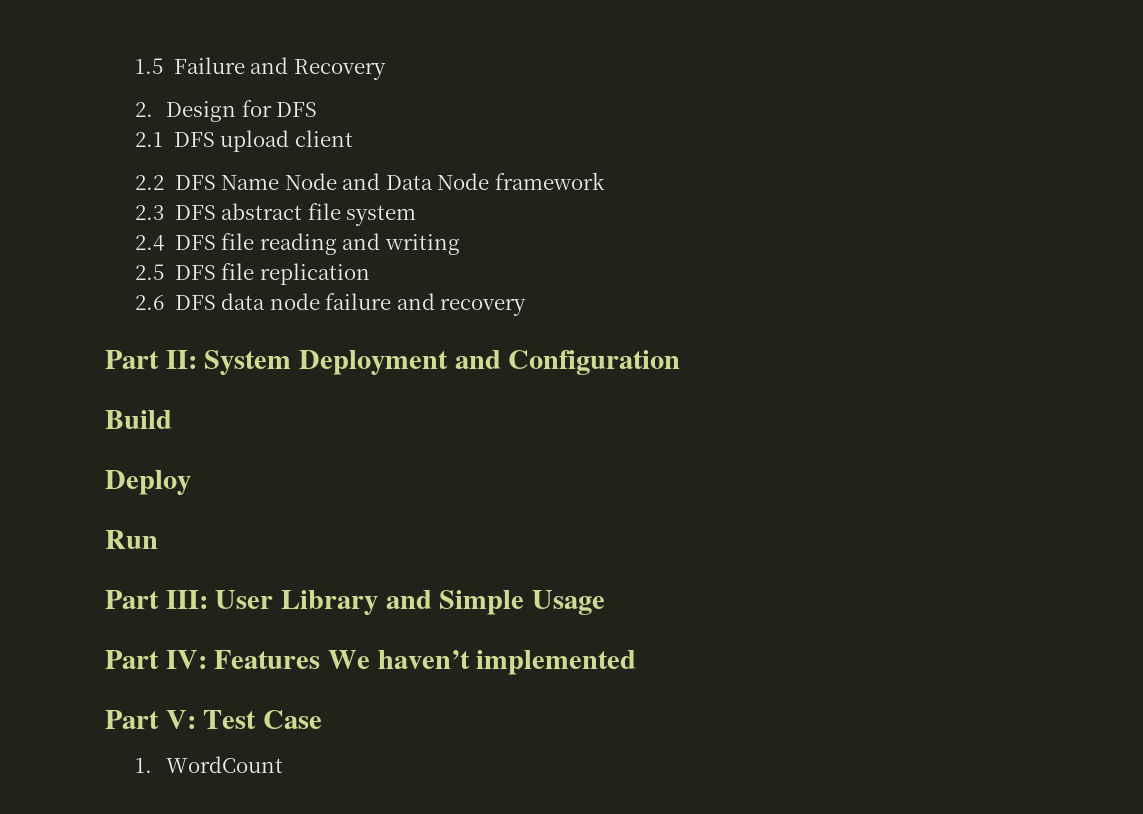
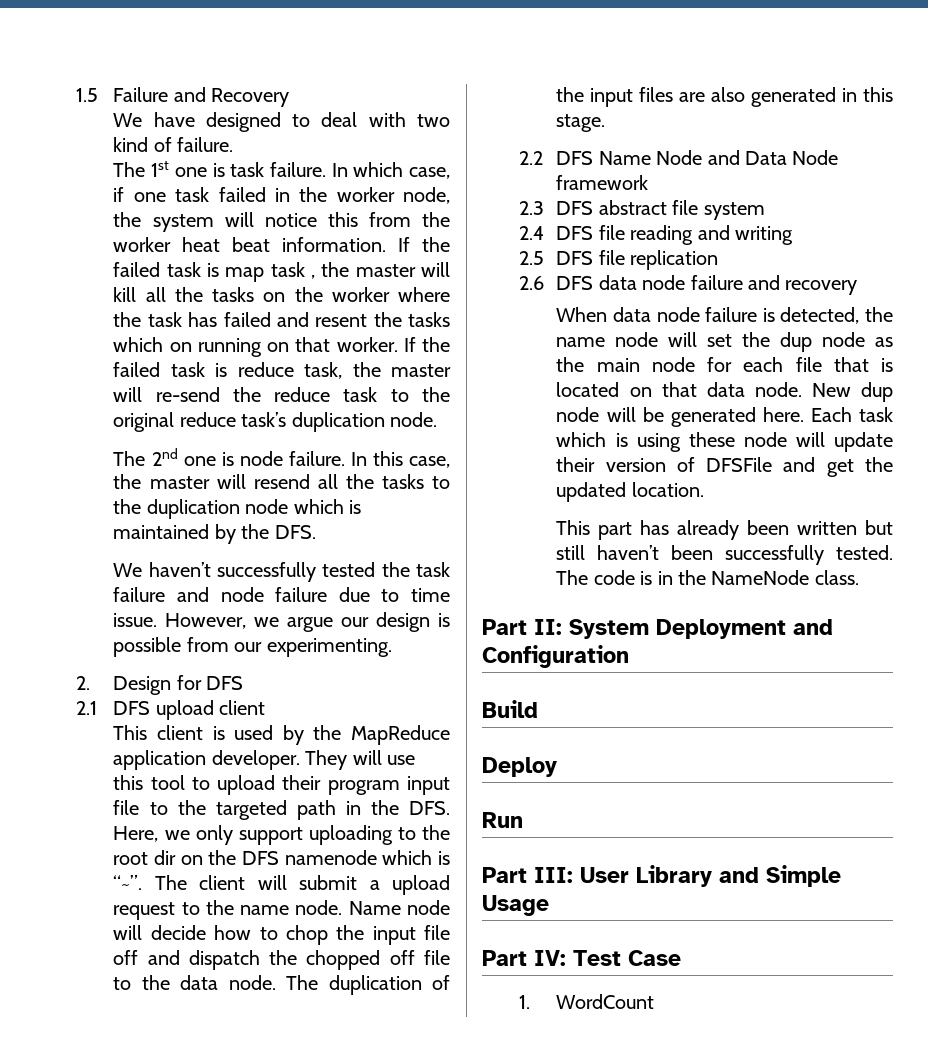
(386, 69) none -> [113,112,451,132] [113,137,234,152] [113,161,451,179] [113,187,451,204] [113,212,451,232] [113,237,451,252] [113,262,451,282] [113,287,450,302] [113,312,451,327] [113,337,450,357] [113,362,451,379] [113,387,451,402] [113,412,438,432] [113,448,451,468] [113,474,450,489] [113,499,362,519] [113,524,316,544] [113,562,450,582] [113,587,451,602] [113,612,450,632] [113,637,392,657] // We have designed to deal with two kind of failure. // The 1st one is task failure. In which case, if one task failed in the worker node, the system will notice this from the worker heat beat information. If the failed task is map task , the master will kill all the tasks on the worker where the task has failed and resent the tasks which on running on that worker. If the failed task is reduce task, the master will re-send the reduce task to the original reduce task’s duplication node. // The 2nd one is node failure. In this case, the master will resend all the tasks to the duplication node which is maintained by the DFS. // We haven’t successfully tested the task failure and node failure due to time issue. However, we argue our design is possible from our experimenting.
(353, 138) none -> [113,725,451,745] [113,750,416,770] [113,775,451,795] [113,800,450,820] [113,825,451,845] [113,850,450,865] [113,875,450,895] [113,900,451,920] [113,925,451,945] [113,950,451,970] [113,975,450,995] [556,87,893,107] [556,114,606,132] // This client is used by the MapReduce application developer. They will use this tool to upload their program input file to the targeted path in the DFS. Here, we only support uploading to the root dir on the DFS namenode which is “~”. The client will submit a upload request to the name node. Name node will decide how to chop the input file off and dispatch the chopped off file to the data node. The duplication of the input files are also generated in this stage.
(527, 307) none -> [556,307,893,324] [556,332,893,352] [556,357,893,372] [556,382,893,402] [556,407,893,427] [556,432,893,452] [556,457,894,477] [556,482,704,502] [556,520,893,540] [556,545,893,565] [556,570,859,585] // When data node failure is detected, the name node will set the dup node as the main node for each file that is located on that data node. New dup node will be generated here. Each task which is using these node will update their version of DFSFile and get the updated location. // This part has already been written but still haven’t been successfully tested. The code is in the NameNode class.
[214,650,637,675] [105,710,196,729] Features We haven’t implemented // Part V: -> (566, 958) none

